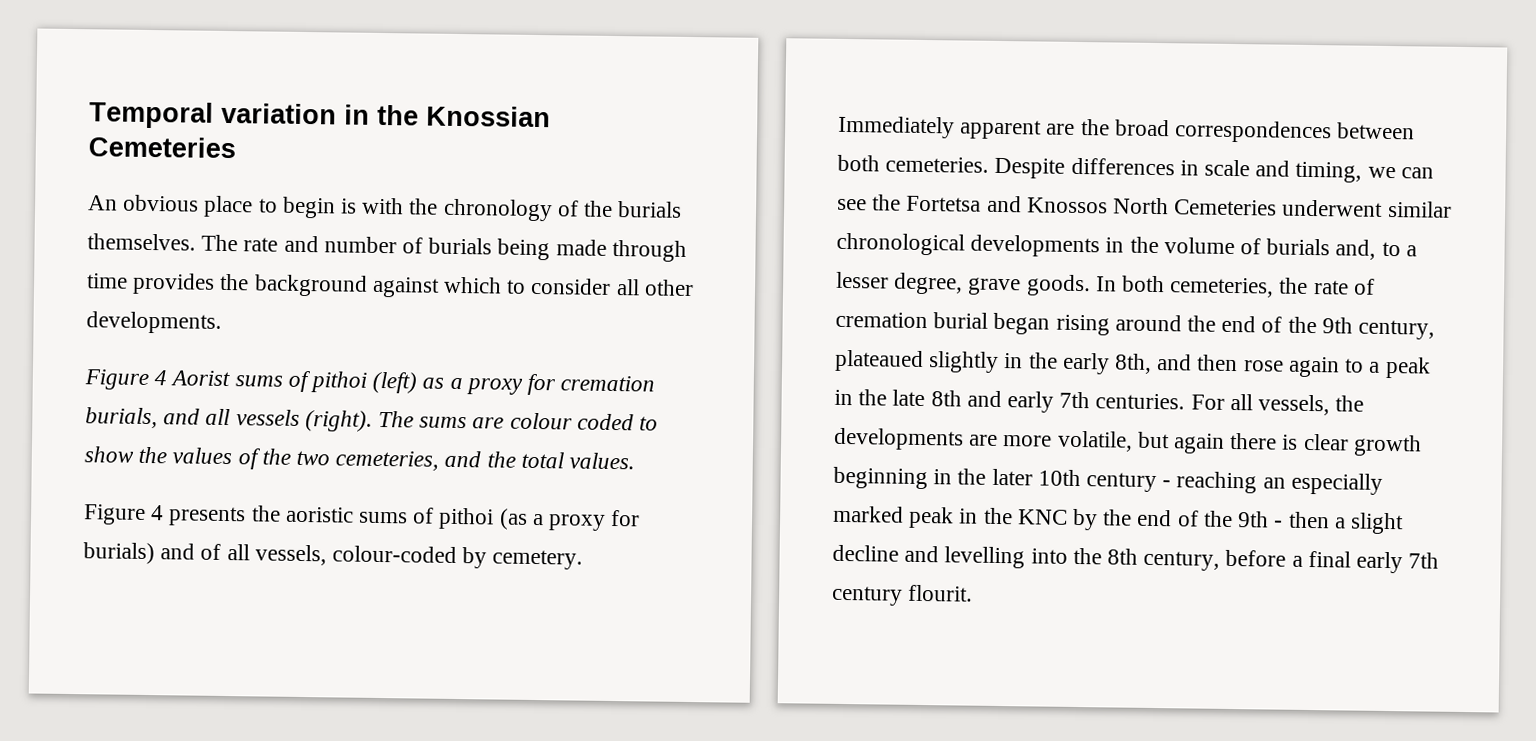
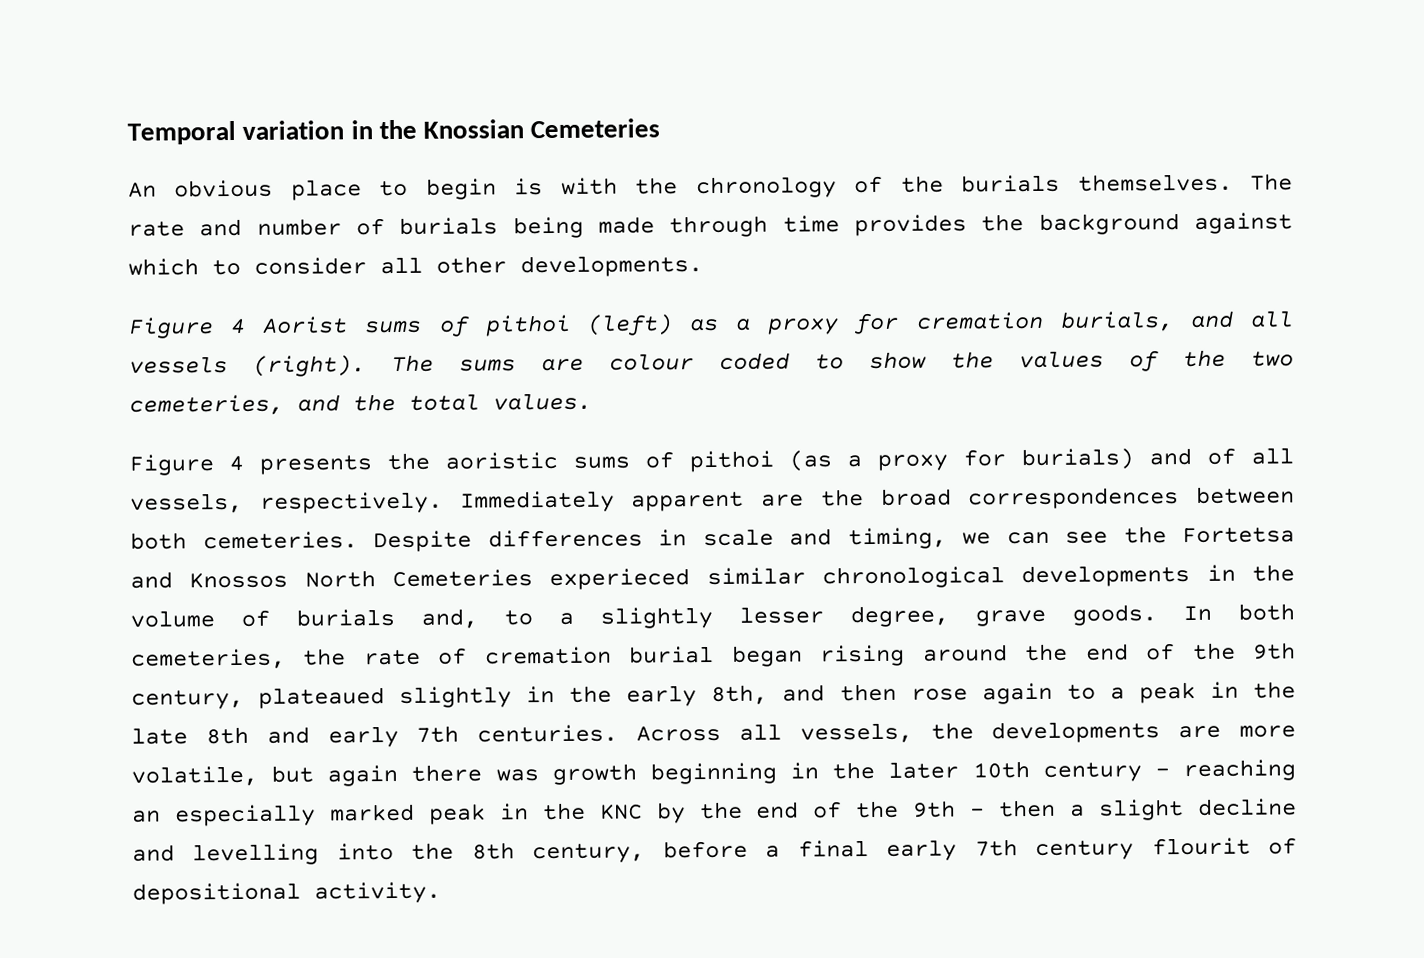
[332,545,584,570] colour-coded by cemetery. -> [259,491,443,514] respectively.
[1282,199,1384,217] underwent -> [549,568,691,591] experieced
(1417, 251) none -> [600,606,713,629] slightly
[1190,394,1225,410] For -> [636,725,721,742] Across
[1282,433,1349,451] is clear -> [495,769,539,782] was
[908,584,974,602] flourit. -> [1151,837,1297,856] [132,881,441,905] flourit of depositional activity.

